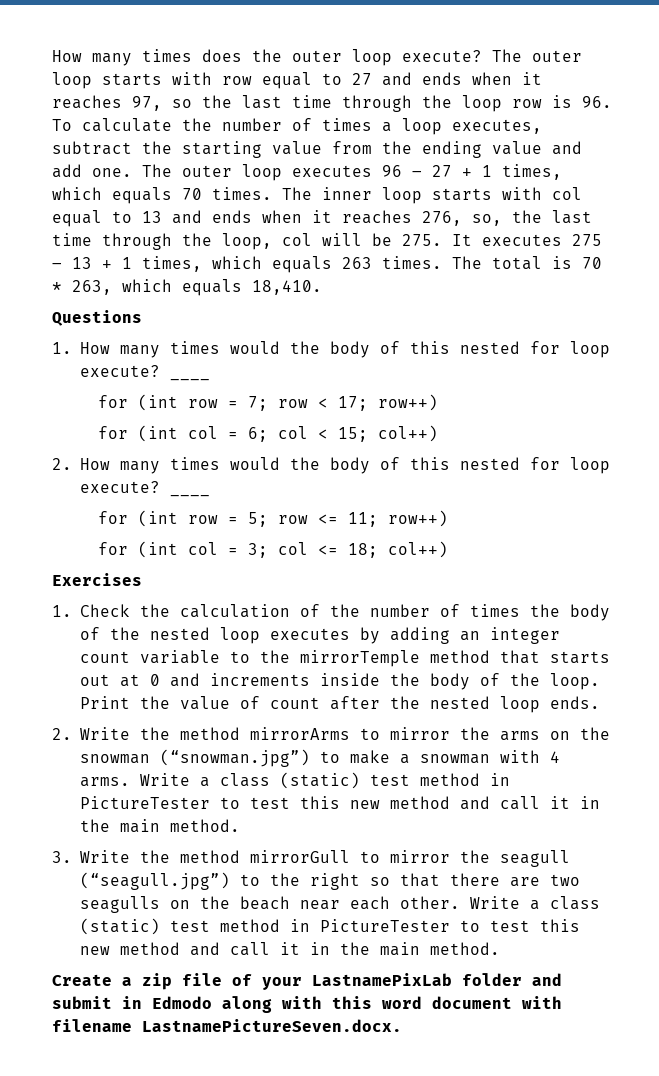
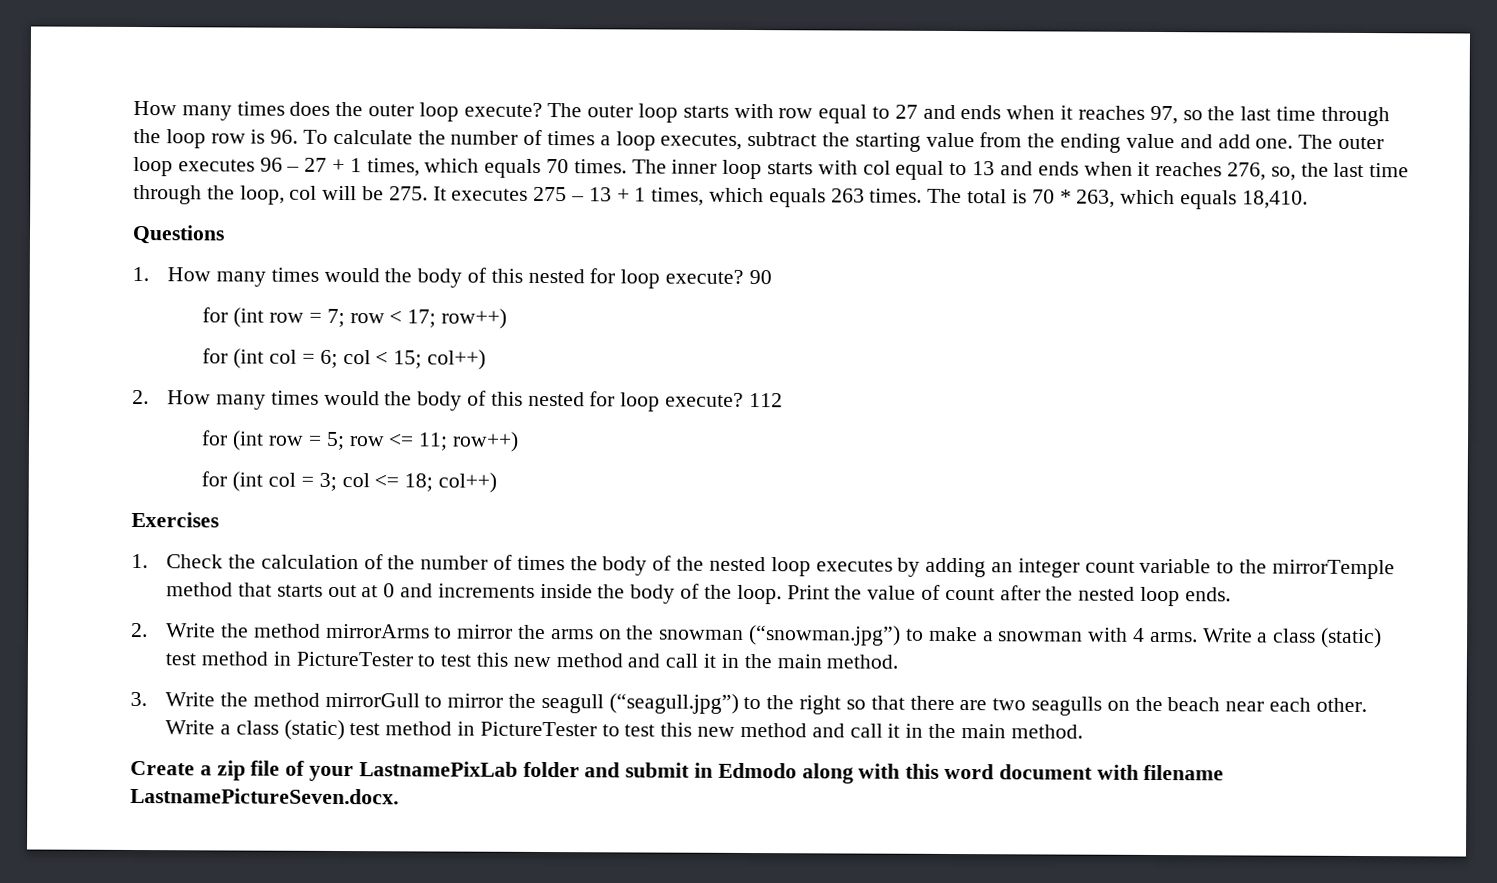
[169,377,210,381] ____ -> [748,269,772,285] 90
[169,493,210,497] ____ -> [748,392,783,408] 112

